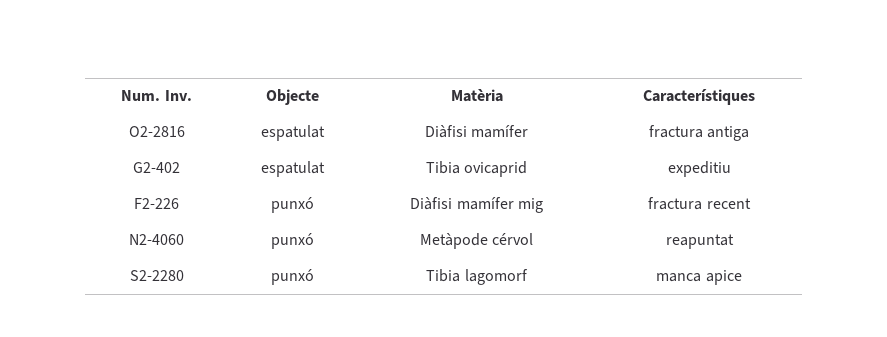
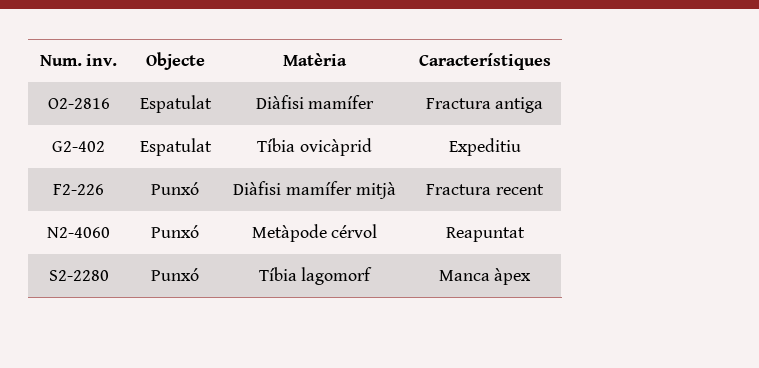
[164,90,192,101] Inv. -> [86,54,118,66] inv.
[260,125,325,141] espatulat -> [139,95,212,113] Espatulat
[648,125,703,138] fractura -> [425,98,491,109] Fractura
[260,161,325,177] [425,161,528,177] [667,161,731,177] espatulat | Tibia ovicaprid | expeditiu -> [139,138,212,156] [257,138,372,156] [448,138,521,156] Espatulat | Tíbia ovicàprid | Expeditiu
[270,197,314,213] [410,197,543,213] [648,197,703,210] punxó | Diàfisi mamífer mig | fractura -> [151,182,199,195] [233,181,396,199] [426,184,492,195] Punxó | Diàfisi mamífer mitjà | Fractura
[270,233,314,249] punxó -> [151,225,199,238] Punxó
[665,234,734,249] reapuntat -> [445,227,525,242] Reapuntat
[270,269,314,285] [426,269,461,282] punxó | Tibia -> [151,268,199,281] [258,267,297,281] Punxó | Tíbia
[656,270,742,285] manca apice -> [438,268,532,285] Manca àpex

